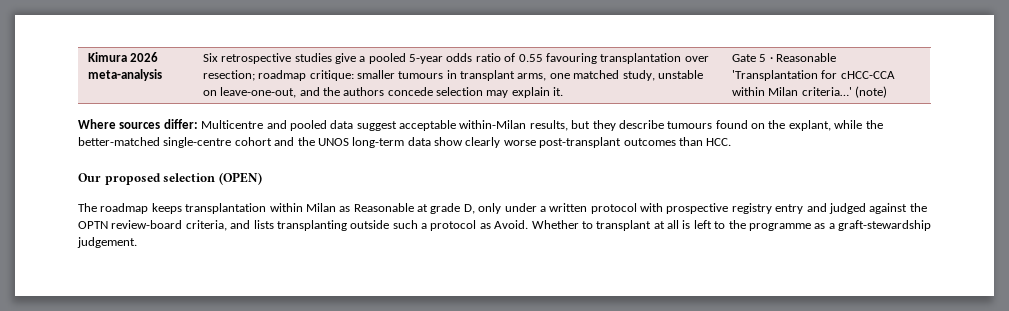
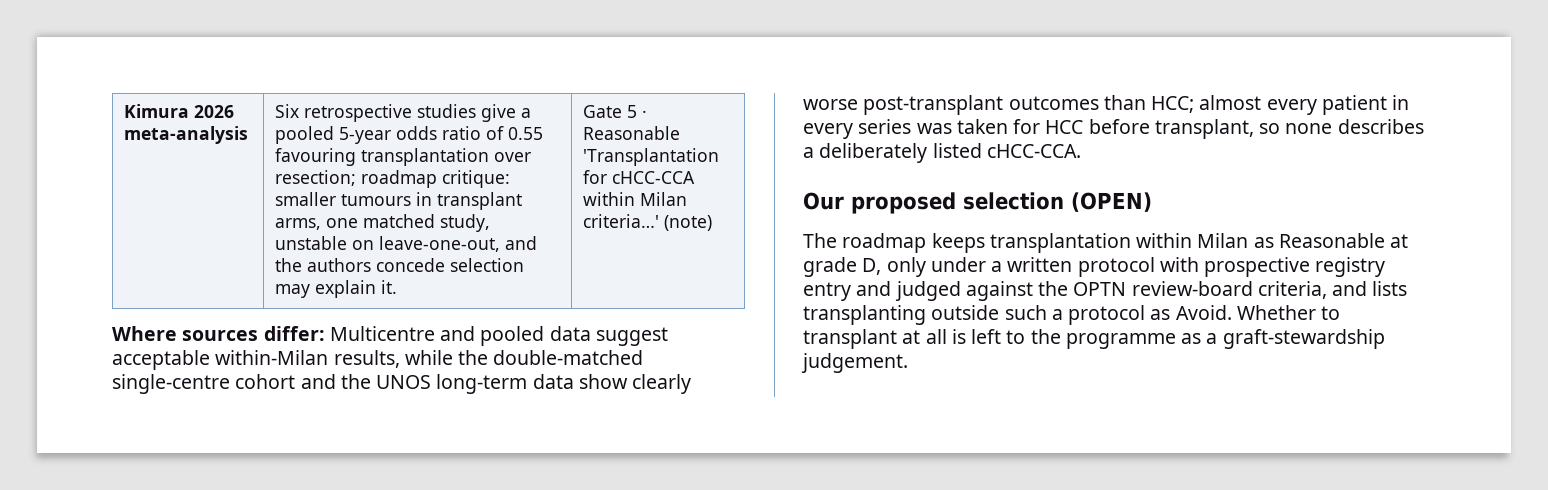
[571,120,831,131] but they describe tumours found on the explant, -> (400, 359) none
[78,137,160,146] better-matched -> [493,350,644,365] double-matched
[706,138,732,146] HCC. -> [1151,95,1410,115] [803,119,1424,139] [803,143,1081,163] HCC; almost every patient in every series was taken for HCC before transplant, so none describes a deliberately listed cHCC-CCA.

